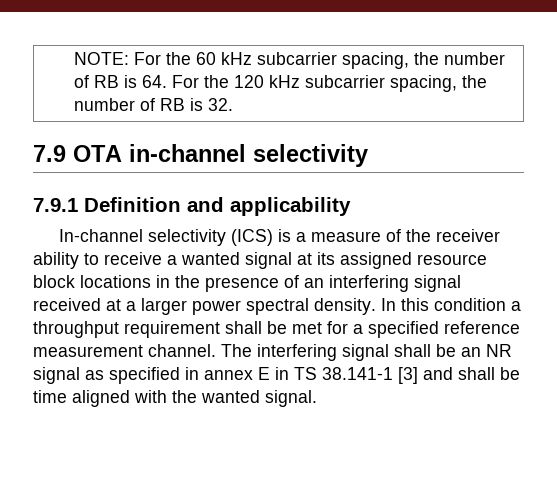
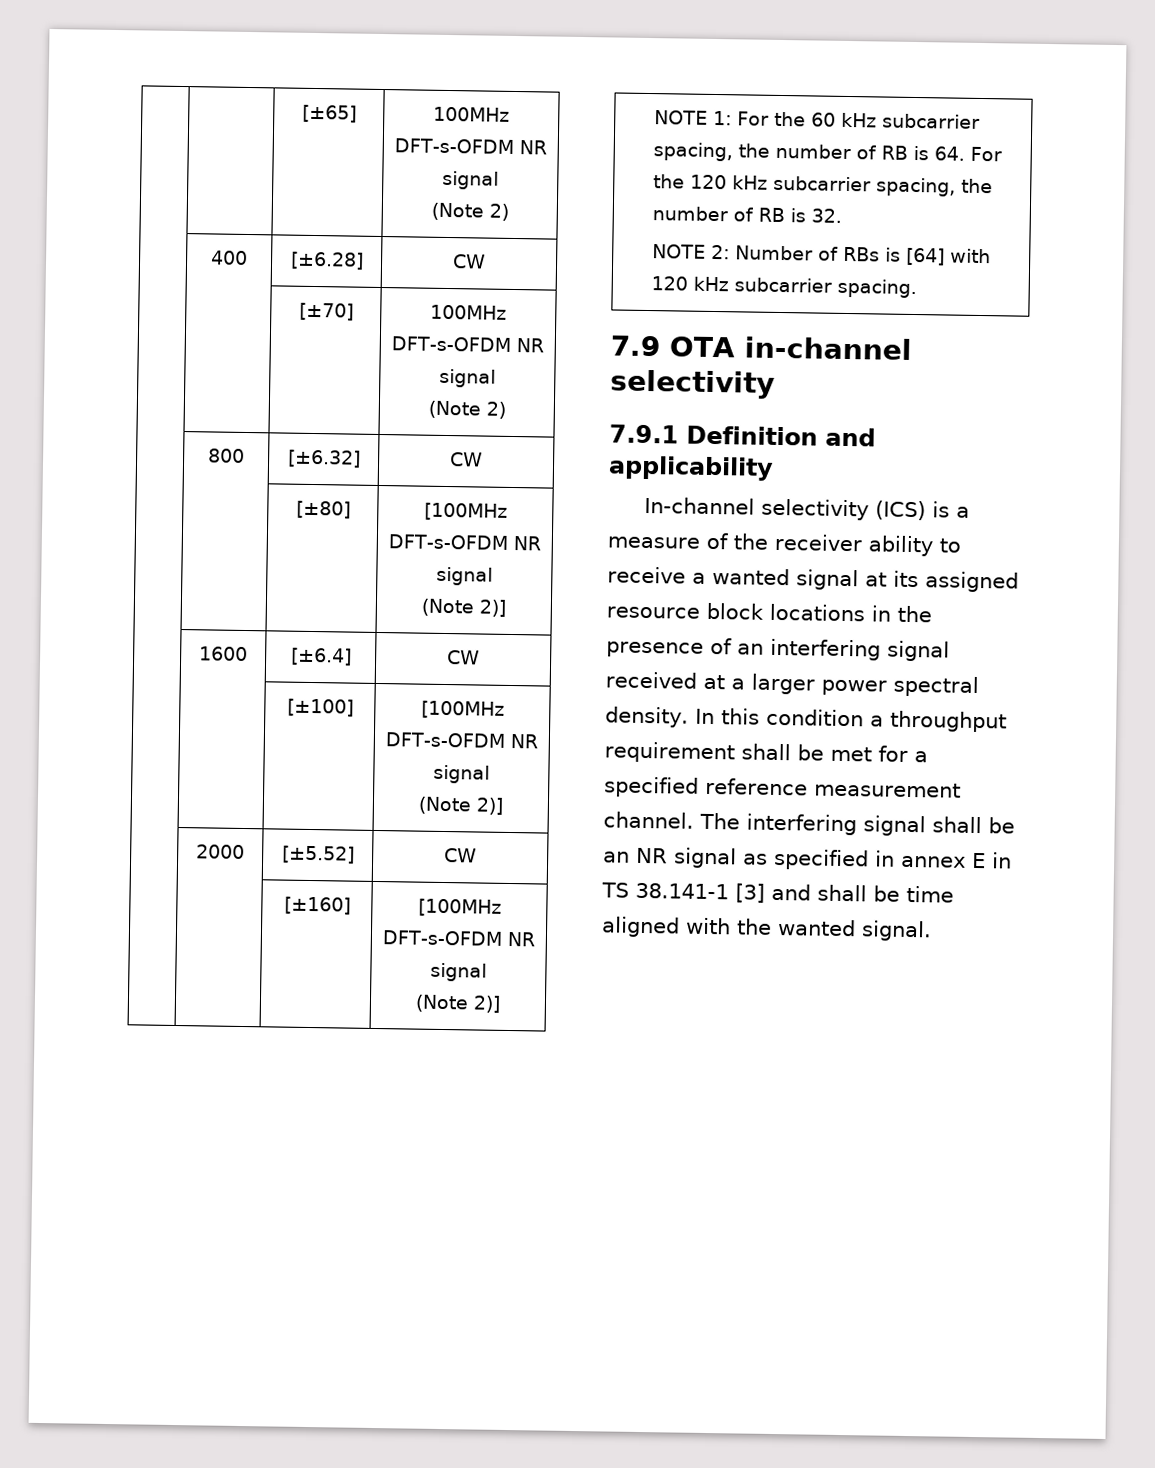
[73,52,129,65] NOTE: -> [301,104,357,123] [433,106,510,122] [394,138,547,155] [442,170,499,190] [430,202,509,221] [211,250,248,265] [289,251,364,270] [452,254,486,269] [298,302,354,321] [430,304,507,320] [391,336,544,353] [439,368,496,388] [427,400,506,419] [208,448,245,463] [286,449,361,468] [450,452,483,467] [295,500,351,519] [423,502,508,521] [388,534,541,551] [436,566,493,586] [421,598,507,617] [199,646,248,662] [290,647,352,666] [447,650,480,665] [286,698,354,717] [420,700,505,719] [385,732,538,749] [433,764,490,784] [418,796,504,815] [196,844,245,860] [281,845,355,864] [444,848,477,863] [283,896,351,915] [417,898,502,917] [382,930,536,947] [430,962,487,982] [415,994,501,1013] [653,110,732,126] | | [±65] | 100MHz DFT-s-OFDM NR signal // (Note 2) // | 400 | [±6.28] | CW // | | [±70] | 100MHz DFT-s-OFDM NR signal // (Note 2) // | 800 | [±6.32] | CW // | | [±80] | [100MHz DFT-s-OFDM NR signal // (Note 2)] // | 1600 | [±6.4] | CW // | | [±100] | [100MHz DFT-s-OFDM NR signal // (Note 2)] // | 2000 | [±5.52] | CW // | | [±160] | [100MHz DFT-s-OFDM NR signal // (Note 2)] // NOTE 1:
(233, 104) none -> [651,244,991,266] [650,276,917,299] // NOTE 2: Number of RBs is [64] with 120 kHz subcarrier spacing.

